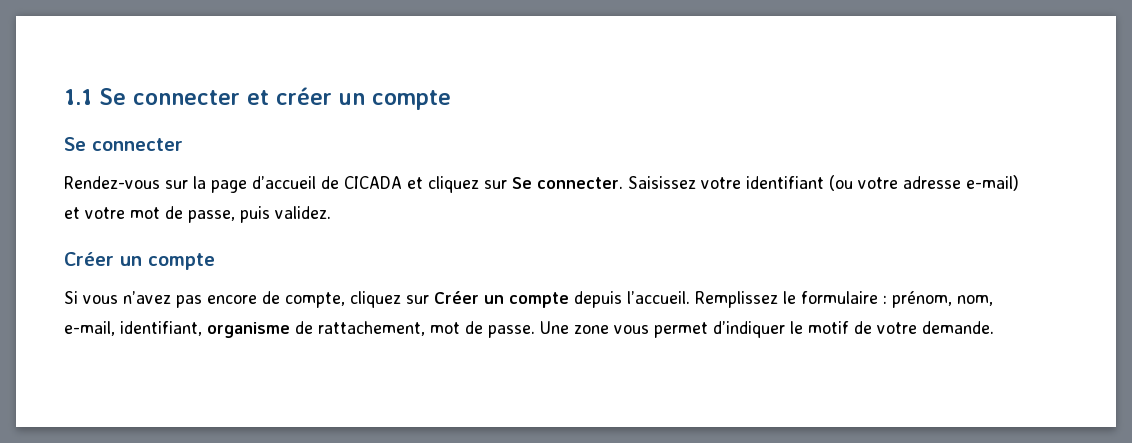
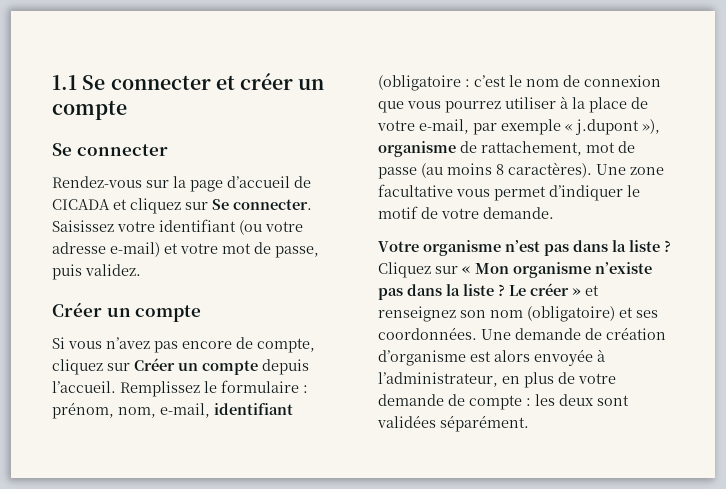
[120,321,202,336] identifiant, -> [214,403,293,415] [378,75,661,91] [378,96,648,113] [377,119,660,135] identifiant (obligatoire : c’est le nom de connexion que vous pourrez utiliser à la place de votre e-mail, par exemple « j.dupont »),
[488,325,535,338] passe. -> [378,162,592,179] passe (au moins 8 caractères).
(609, 329) none -> [378,184,453,197] facultative
(994, 327) none -> [378,240,671,256] [378,262,652,278] [378,283,599,300] [378,306,658,322] [378,327,666,340] [378,349,605,366] [378,372,616,388] [378,394,629,410] [377,415,529,432] // Votre organisme n’est pas dans la liste ? Cliquez sur « Mon organisme n’existe pas dans la liste ? Le créer » et renseignez son nom (obligatoire) et ses coordonnées. Une demande de création d’organisme est alors envoyée à l’administrateur, en plus de votre demande de compte : les deux sont validées séparément.

